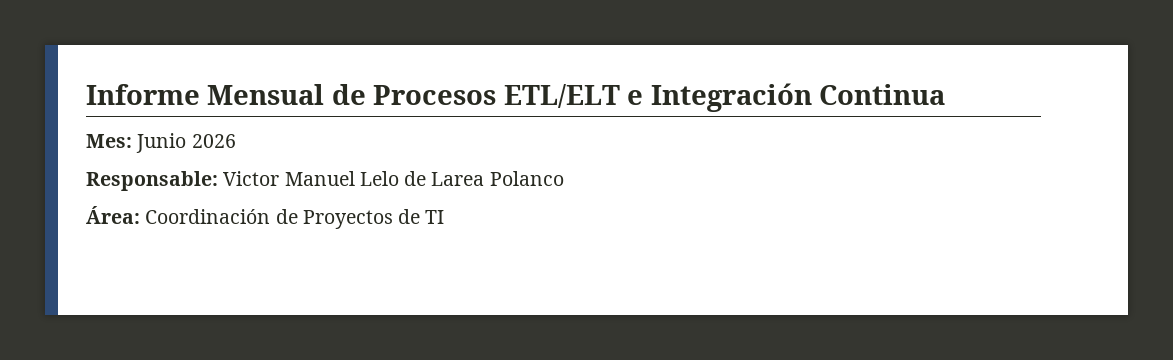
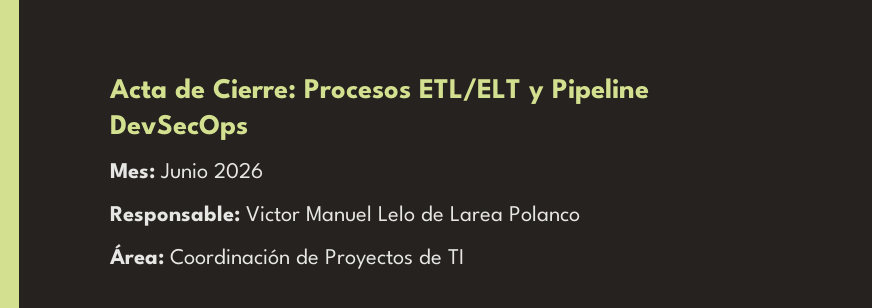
[86,83,945,112] Informe Mensual de Procesos ETL/ELT e Integración Continua -> [109,78,649,104] [110,114,248,140] Acta de Cierre: Procesos ETL/ELT y Pipeline DevSecOps

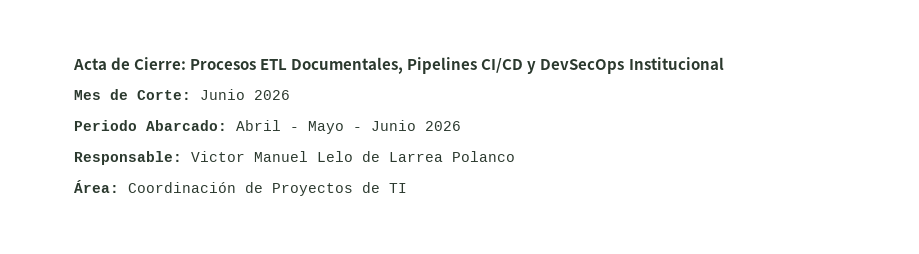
[419,78,649,104] [110,114,248,140] [110,163,155,179] ETL/ELT y Pipeline DevSecOps // Mes: -> [260,57,724,74] [74,89,290,100] [74,120,362,134] ETL Documentales, Pipelines CI/CD y DevSecOps Institucional // Mes de Corte: Junio 2026 // Periodo Abarcado: Abril - Mayo -
[450,206,504,222] Larea -> [389,152,443,162] Larrea

